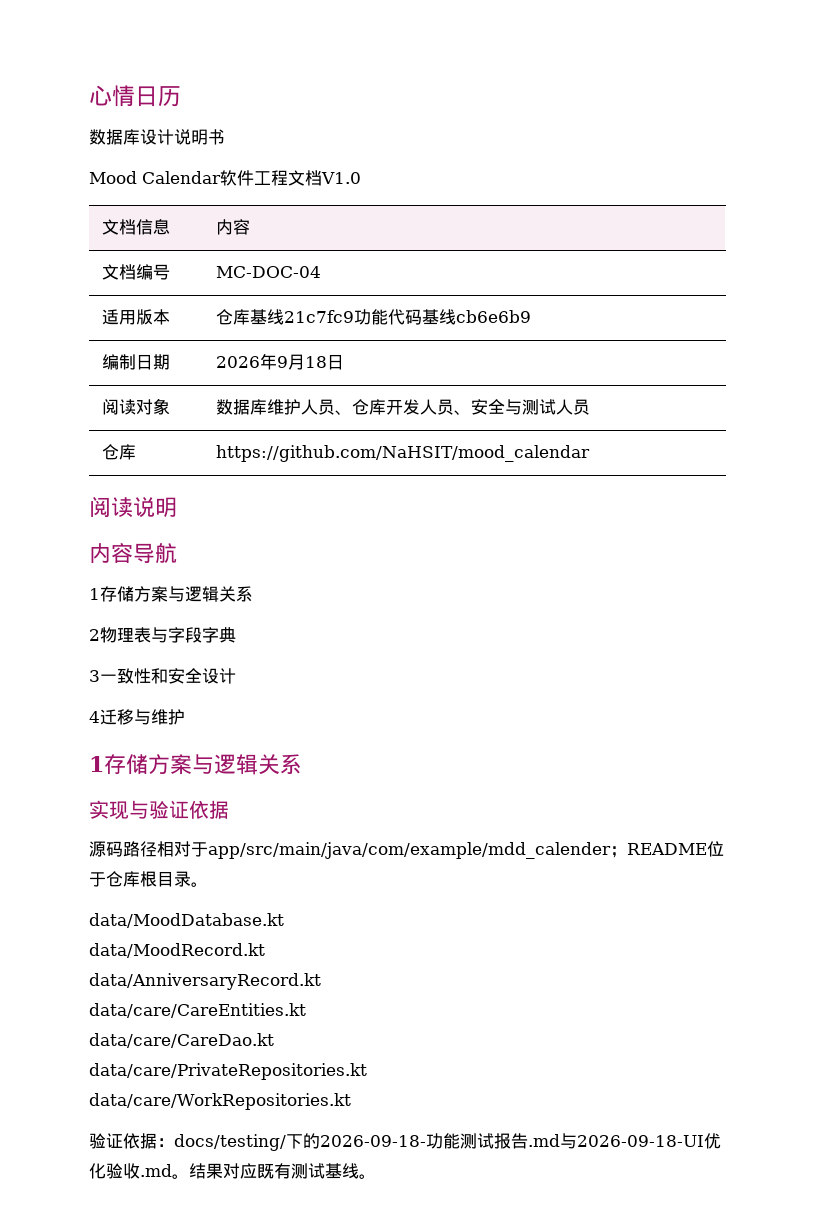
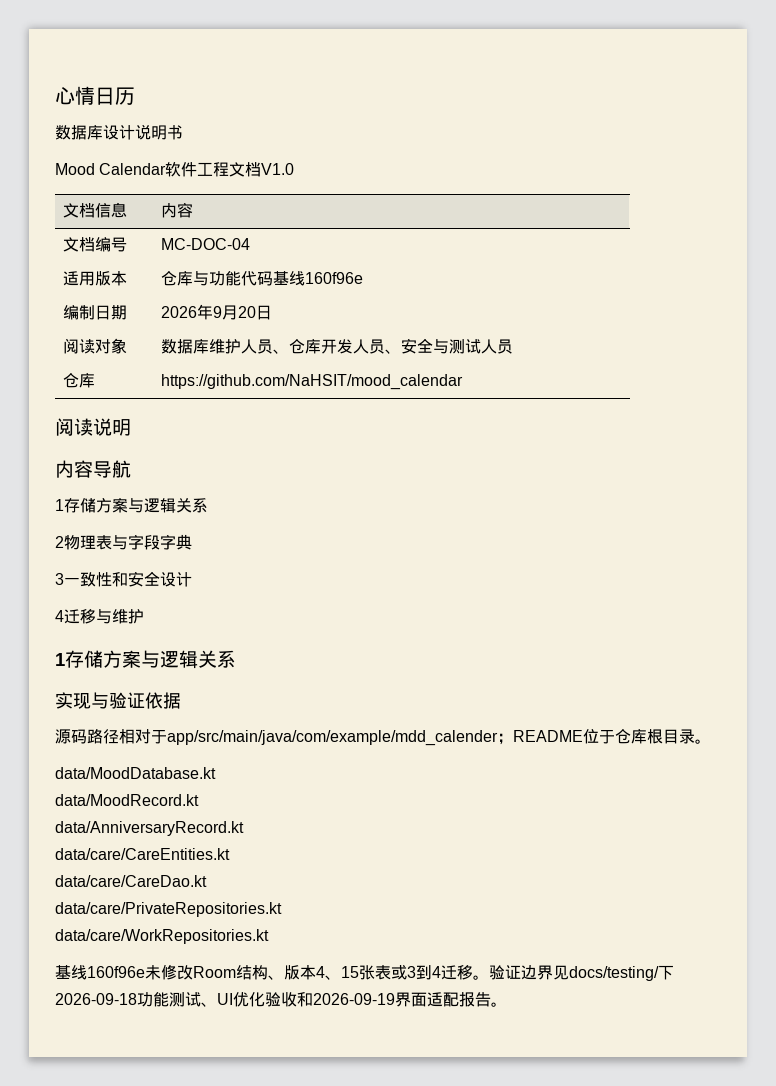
[249,309,354,325] 基线21c7fc9 -> [193,271,210,286] 与
[455,310,531,323] cb6e6b9 -> [305,272,364,284] 160f96e
[304,356,327,368] 18 -> [238,306,257,318] 20
[89,1133,721,1151] [89,1163,359,1179] 验证依据：docs/testing/下的2026-09-18-功能测试报告.md与2026-09-18-UI优化验收.md。结果对应既有测试基线 -> [55,964,674,981] [55,992,491,1007] 基线160f96e未修改Room结构、版本4、15张表或3到4迁移。验证边界见docs/testing/下2026-09-18功能测试、UI优化验收和2026-09-19界面适配报告

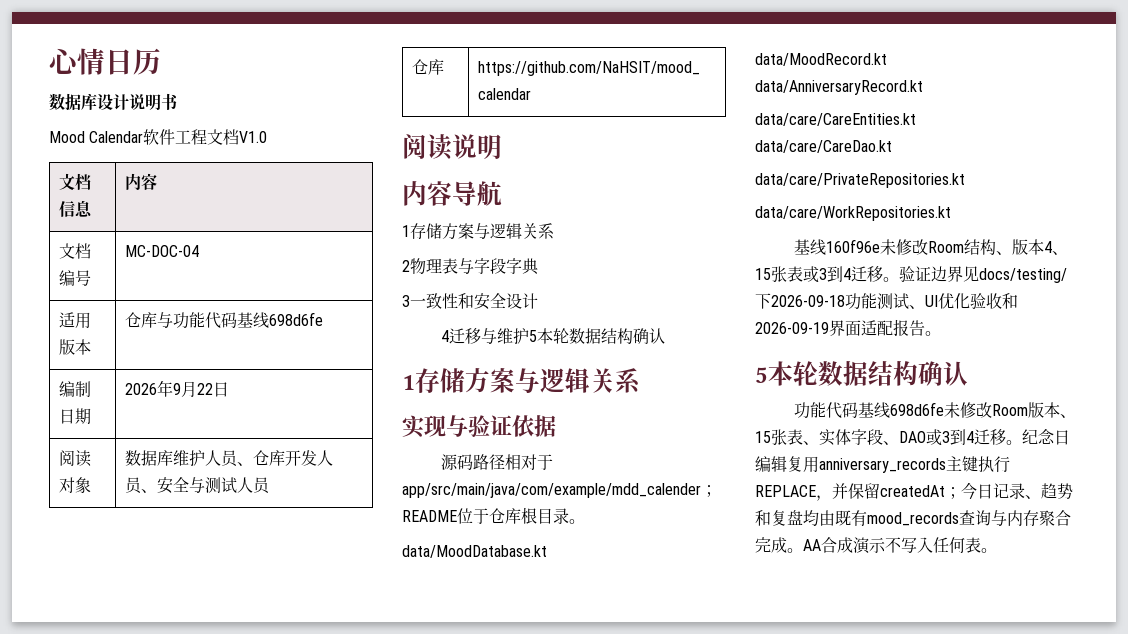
[305,272,364,284] 160f96e -> [268,312,323,326] 698d6fe
[238,306,257,318] 20 -> [196,383,213,395] 22
(144, 616) none -> [528,328,665,344] 5本轮数据结构确认
(507, 1004) none -> [755,360,968,386] [793,402,1076,419] [755,429,1070,446] [755,456,1010,473] [755,482,1073,501] [755,510,1071,527] [755,537,997,554] // 5本轮数据结构确认 // 功能代码基线698d6fe未修改Room版本、15张表、实体字段、DAO或3到4迁移。纪念日编辑复用anniversary_records主键执行REPLACE，并保留createdAt；今日记录、趋势和复盘均由既有mood_records查询与内存聚合完成。AA合成演示不写入任何表。

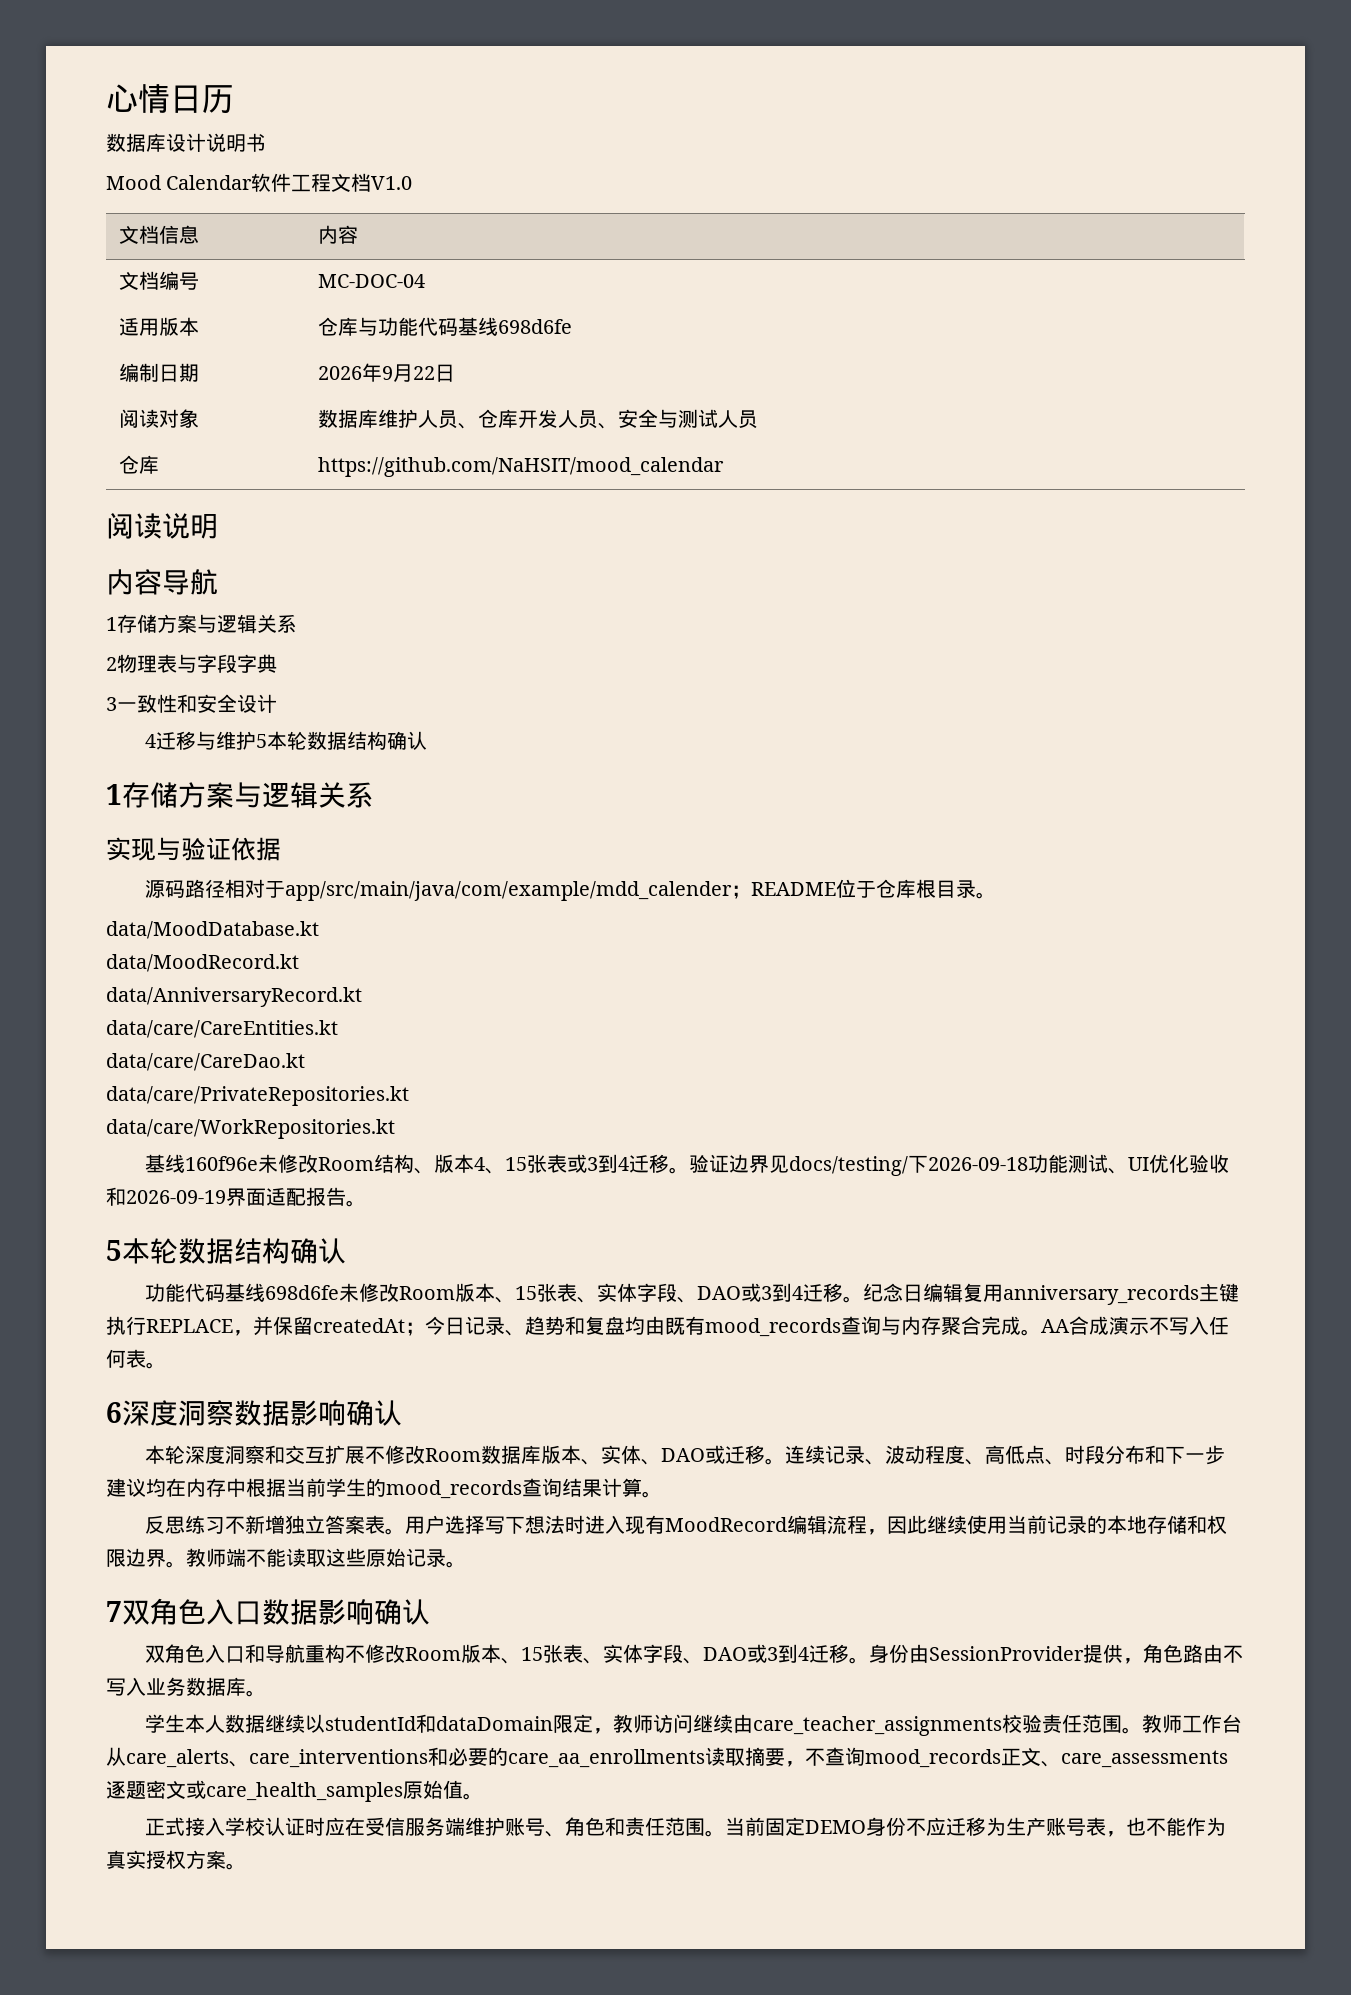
(997, 550) none -> [106,1400,402,1426] [145,1445,1226,1465] [106,1478,662,1499] [145,1515,1228,1535] [106,1548,466,1568] [106,1598,430,1625] [145,1644,1244,1664] [106,1677,266,1697] [145,1714,1243,1736] [106,1747,1228,1768] [106,1780,483,1802] [145,1817,1227,1837] [106,1850,246,1870] // 6深度洞察数据影响确认 // 本轮深度洞察和交互扩展不修改Room数据库版本、实体、DAO或迁移。连续记录、波动程度、高低点、时段分布和下一步建议均在内存中根据当前学生的mood_records查询结果计算。 // 反思练习不新增独立答案表。用户选择写下想法时进入现有MoodRecord编辑流程，因此继续使用当前记录的本地存储和权限边界。教师端不能读取这些原始记录。 // 7双角色入口数据影响确认 // 双角色入口和导航重构不修改Room版本、15张表、实体字段、DAO或3到4迁移。身份由SessionProvider提供，角色路由不写入业务数据库。 // 学生本人数据继续以studentId和dataDomain限定，教师访问继续由care_teacher_assignments校验责任范围。教师工作台从care_alerts、care_interventions和必要的care_aa_enrollments读取摘要，不查询mood_records正文、care_assessments逐题密文或care_health_samples原始值。 // 正式接入学校认证时应在受信服务端维护账号、角色和责任范围。当前固定DEMO身份不应迁移为生产账号表，也不能作为真实授权方案。

